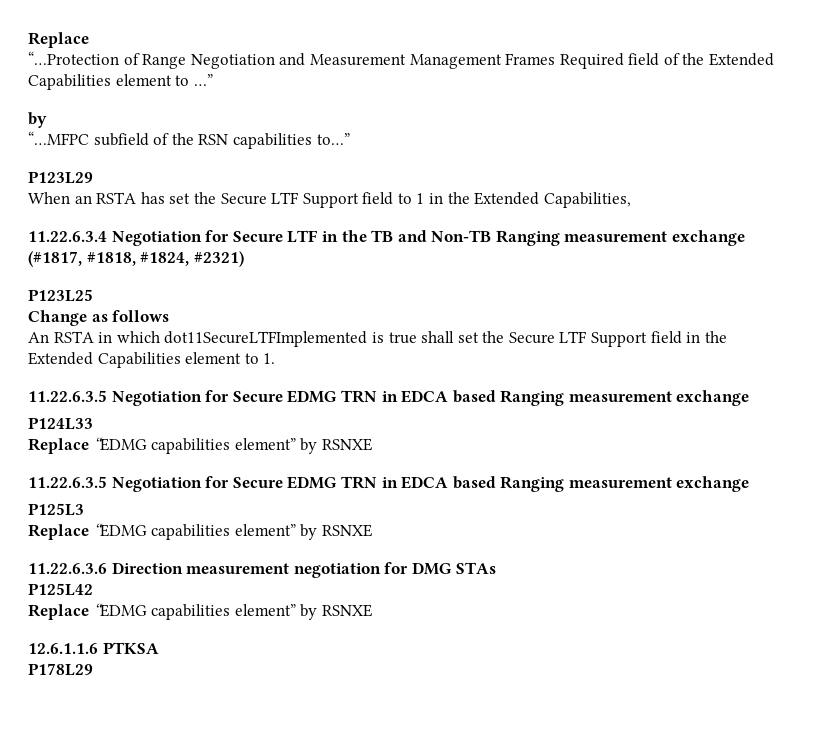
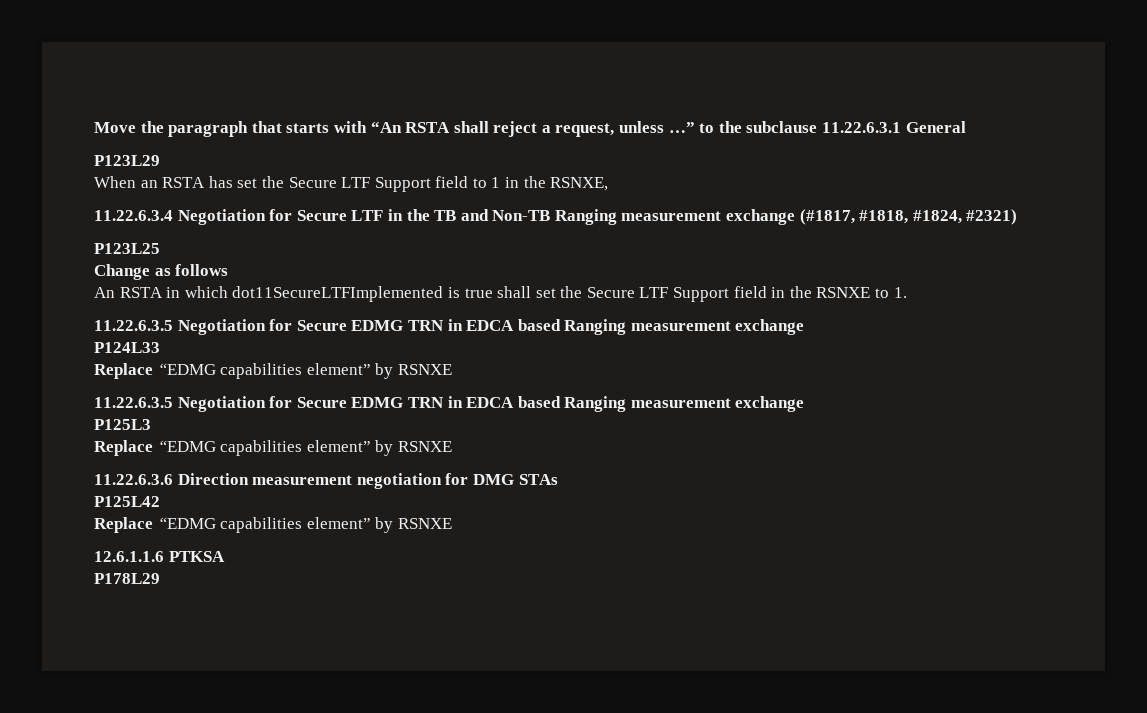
[28,32,89,48] [28,51,775,69] [28,74,213,90] [28,112,47,128] [28,131,350,149] Replace // “…Protection of Range Negotiation and Measurement Management Frames Required field of the Extended Capabilities element to …” // by // “…MFPC subfield of the RSN capabilities to…” -> [94,121,966,137] Move the paragraph that starts with “An RSTA shall reject a request, unless …” to the subclause 11.22.6.3.1 General
[474,192,631,208] Extended Capabilities, -> [550,177,609,191] RSNXE,
[28,352,242,368] Extended Capabilities element -> [816,287,871,298] RSNXE

